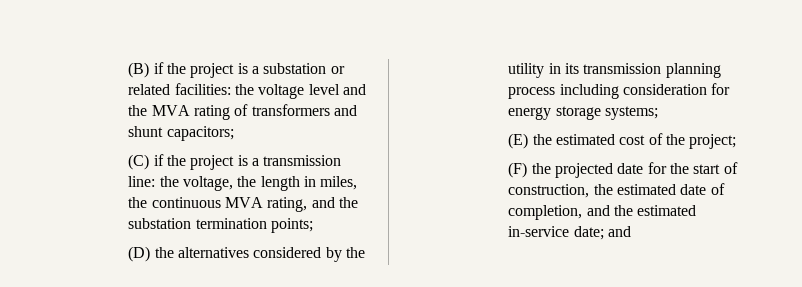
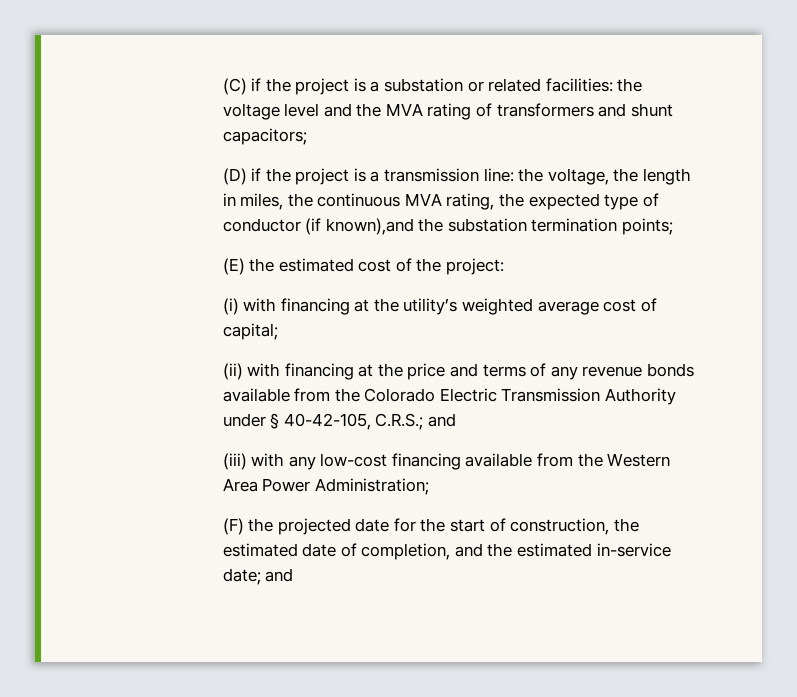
[128,62,150,78] (B) -> [222,78,247,95] (C)
[128,154,150,170] (C) -> [222,168,247,185] (D)
[311,197,358,208] [128,218,314,233] [128,246,365,262] [508,63,721,78] [508,83,731,99] [508,106,659,120] and the substation termination points; // (D) the alternatives considered by the utility in its transmission planning process including consideration for energy storage systems; -> [499,193,659,210] [222,218,674,235] the expected type of conductor (if known),and the substation termination points;
[689,134,737,149] project; -> [446,258,505,275] [222,298,657,315] [222,323,278,340] [222,363,694,380] [222,388,677,405] [222,413,456,430] [222,453,671,470] [222,478,429,495] project: // (i) with financing at the utility’s weighted average cost of capital; // (ii) with financing at the price and terms of any revenue bonds available from the Colorado Electric Transmission Authority under § 40-42-105, C.R.S.; and // (iii) with any low-cost financing available from the Western Area Power Administration;

